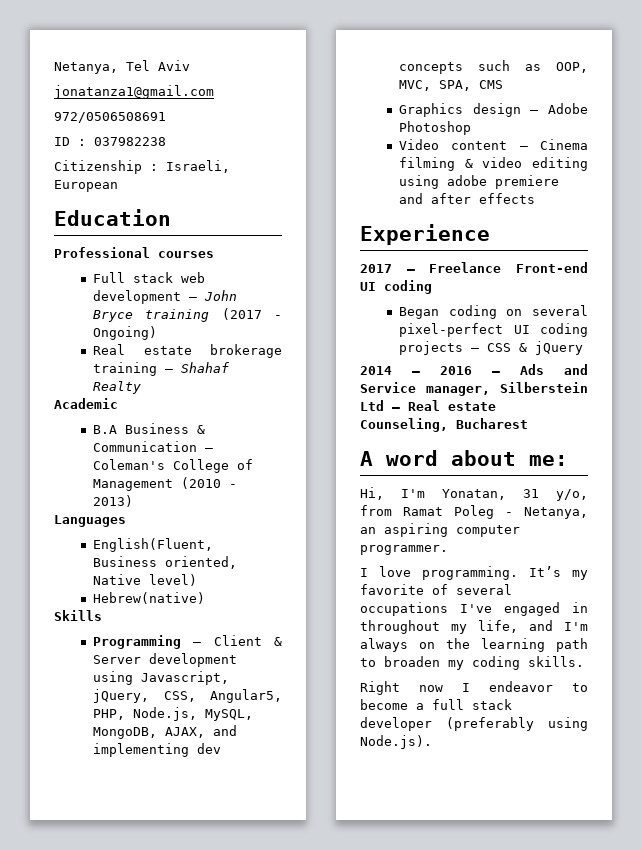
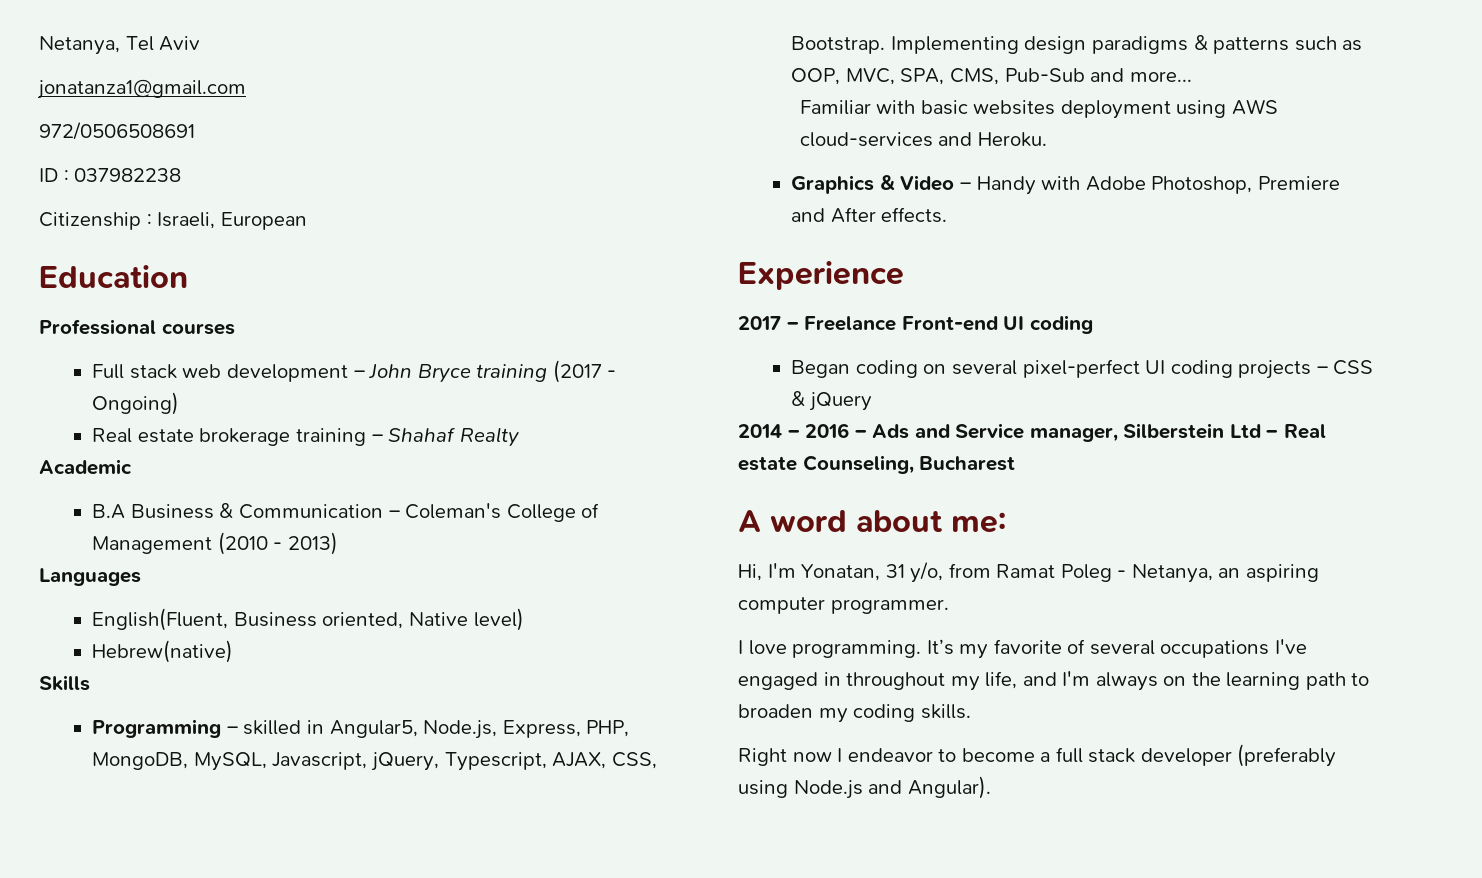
[213,635,282,646] [93,653,238,667] [93,671,230,685] [93,689,282,703] [93,707,254,721] [93,725,238,739] [93,743,222,757] [399,62,464,74] Client & Server development using Javascript, jQuery, CSS, Angular5, PHP, Node.js, MySQL, MongoDB, AJAX, and implementing dev concepts -> [243,720,630,739] [92,752,657,771] [791,35,1290,54] skilled in Angular5, Node.js, Express, PHP, MongoDB, MySQL, Javascript, jQuery, Typescript, AJAX, CSS, Bootstrap. Implementing design paradigms & patterns
[479,80,504,89] [399,103,588,117] [399,121,472,135] [399,139,588,150] [399,157,588,171] [399,175,560,189] [399,193,536,204] CMS // Graphics design – Adobe Photoshop // Video content – Cinema filming & video editing using adobe premiere and after effects -> [950,68,1192,85] [799,99,1278,119] [799,132,1047,147] [791,175,1340,195] [791,207,948,223] CMS, Pub-Sub and more... // Familiar with basic websites deployment using AWS cloud-services and Heroku. // Graphics & Video – Handy with Adobe Photoshop, Premiere and After effects.
[360,735,432,749] Node.js). -> [793,776,991,799] Node.js and Angular).

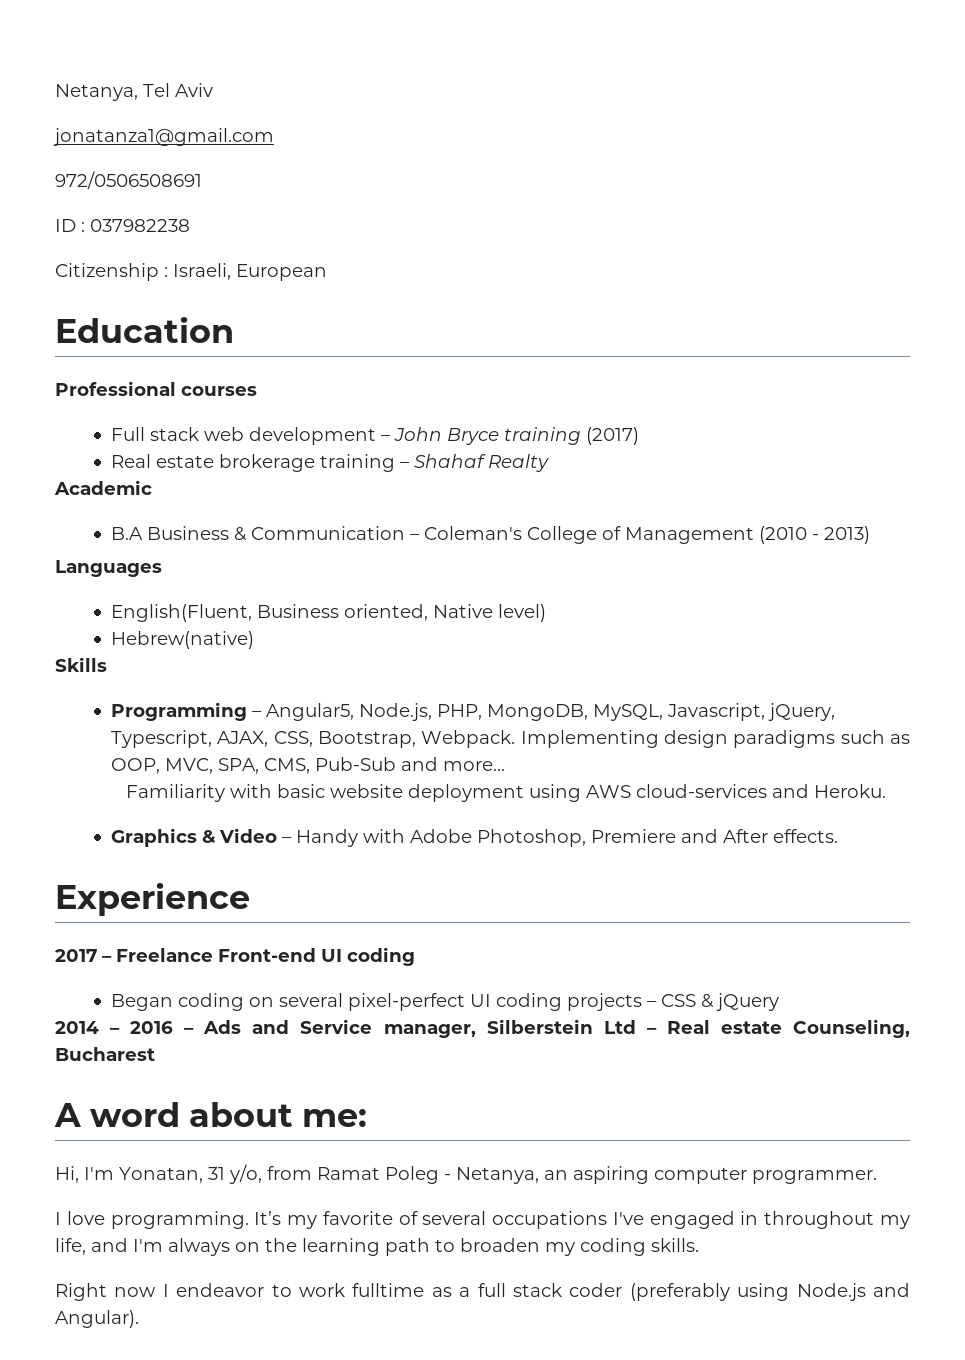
[552,360,617,383] [92,392,180,415] (2017 - Ongoing) -> [585,427,639,445] (2017)
[243,720,325,735] skilled in -> (262, 714) none
[502,720,581,738] Express, -> (432, 712) none
[791,36,886,54] Bootstrap. -> [317,730,516,748] Bootstrap, Webpack.
[1193,35,1290,54] & patterns -> (836, 739) none
[799,100,871,115] Familiar -> [126,784,226,802] Familiarity
[973,100,1056,115] websites -> [330,784,404,798] website
[961,748,1035,762] become -> [299,1283,452,1297] work fulltime as
[1140,748,1232,766] developer -> [569,1283,623,1297] coder

